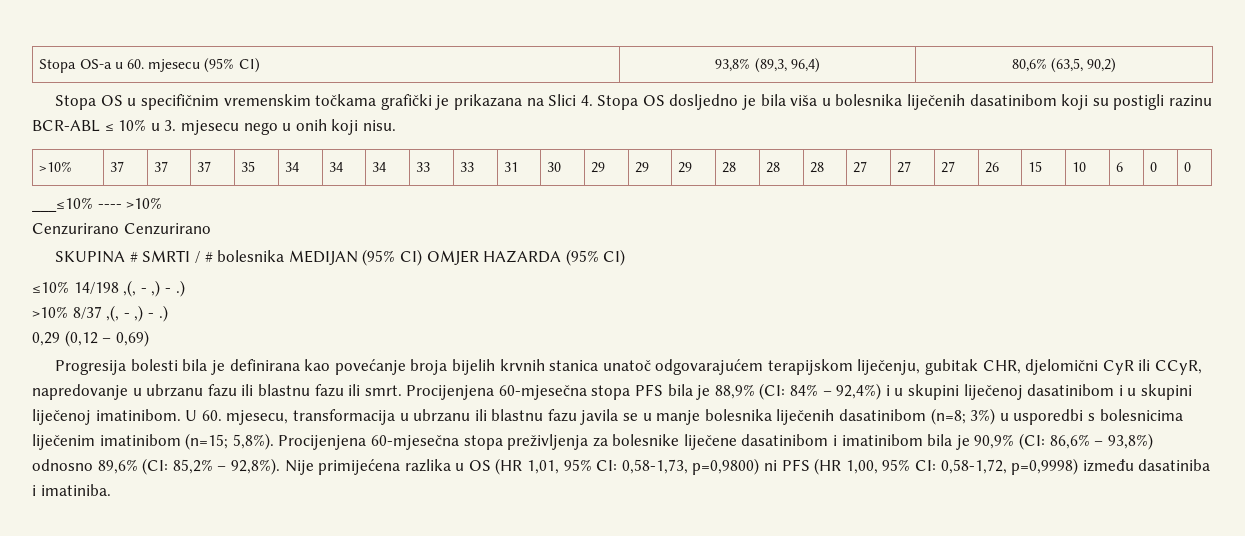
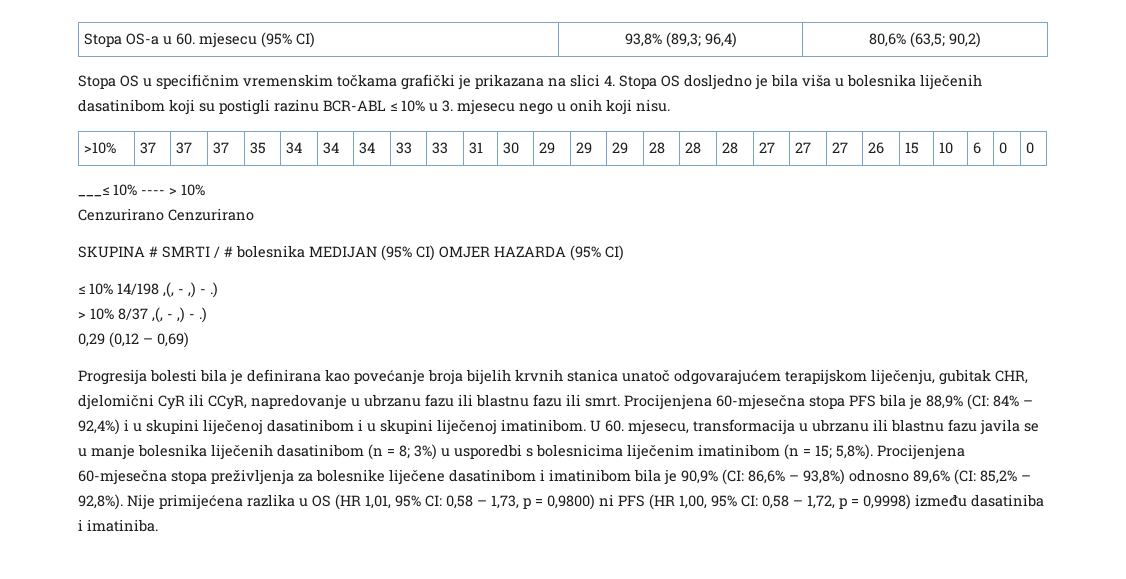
[754,58,787,73] (89,3, -> [665,32,701,48] (89,3;
[1051,58,1083,73] (63,5, -> [910,32,945,48] (63,5;
[548,94,577,106] Slici -> [570,74,600,87] slici
[32,197,163,212] ___≤10% ---- >10% -> [78,184,205,197] ___≤ 10% ---- > 10%
[32,281,69,293] ≤10% -> [78,283,113,295] ≤ 10%
[32,306,68,318] >10% -> [78,308,114,320] > 10%
[930,408,966,425] (n=8; -> [368,444,410,460] (n = 8;
[185,433,229,450] (n=15; -> [784,444,832,460] (n = 15;
[621,458,760,475] 0,58-1,73, p=0,9800) -> [446,494,595,510] 0,58 – 1,73, p = 0,9800)
[940,458,1079,475] 0,58-1,72, p=0,9998) -> [762,494,911,510] 0,58 – 1,72, p = 0,9998)

